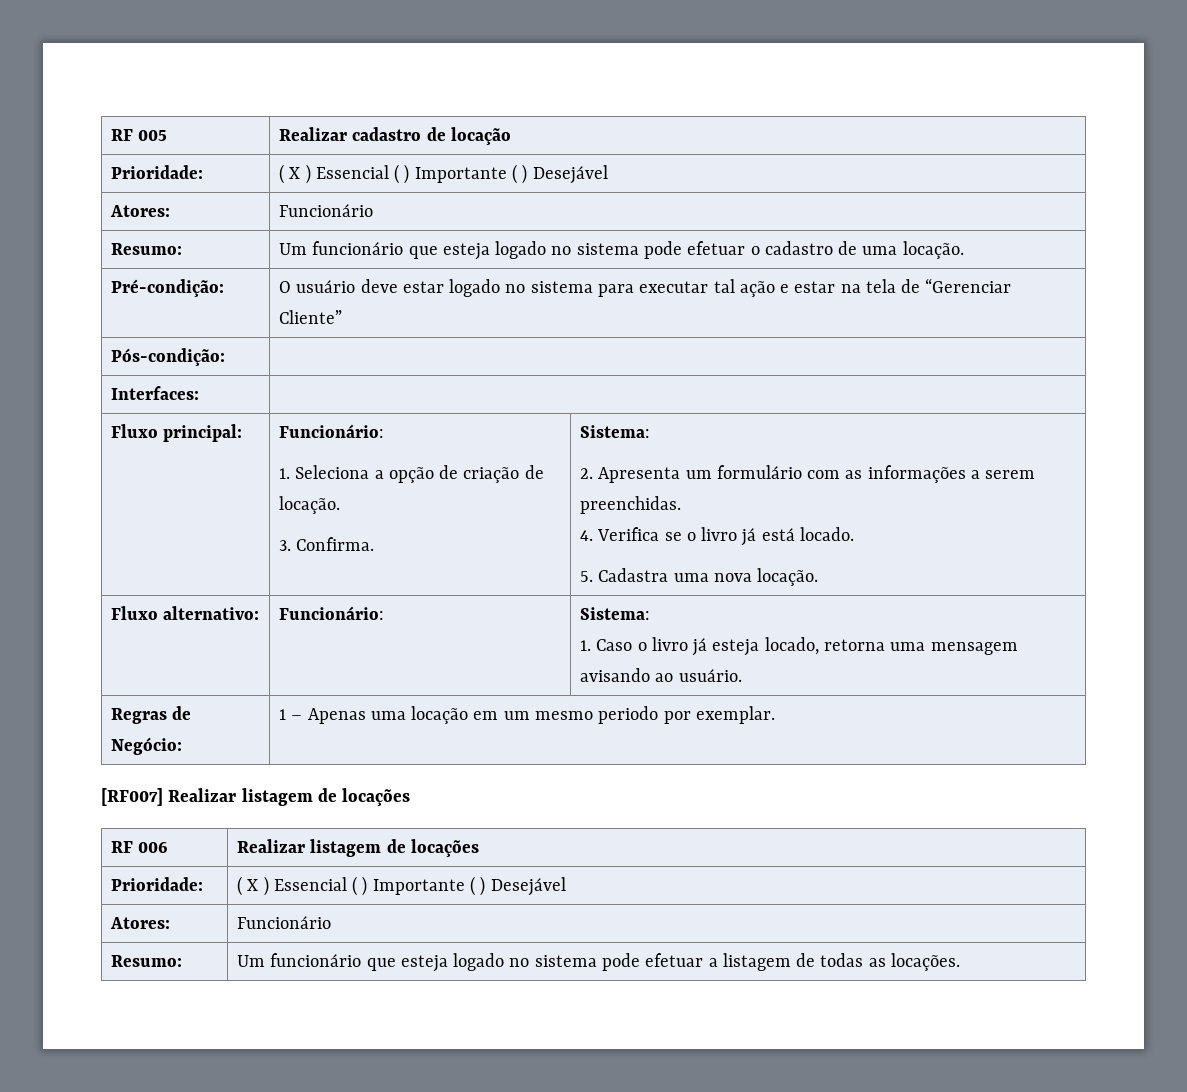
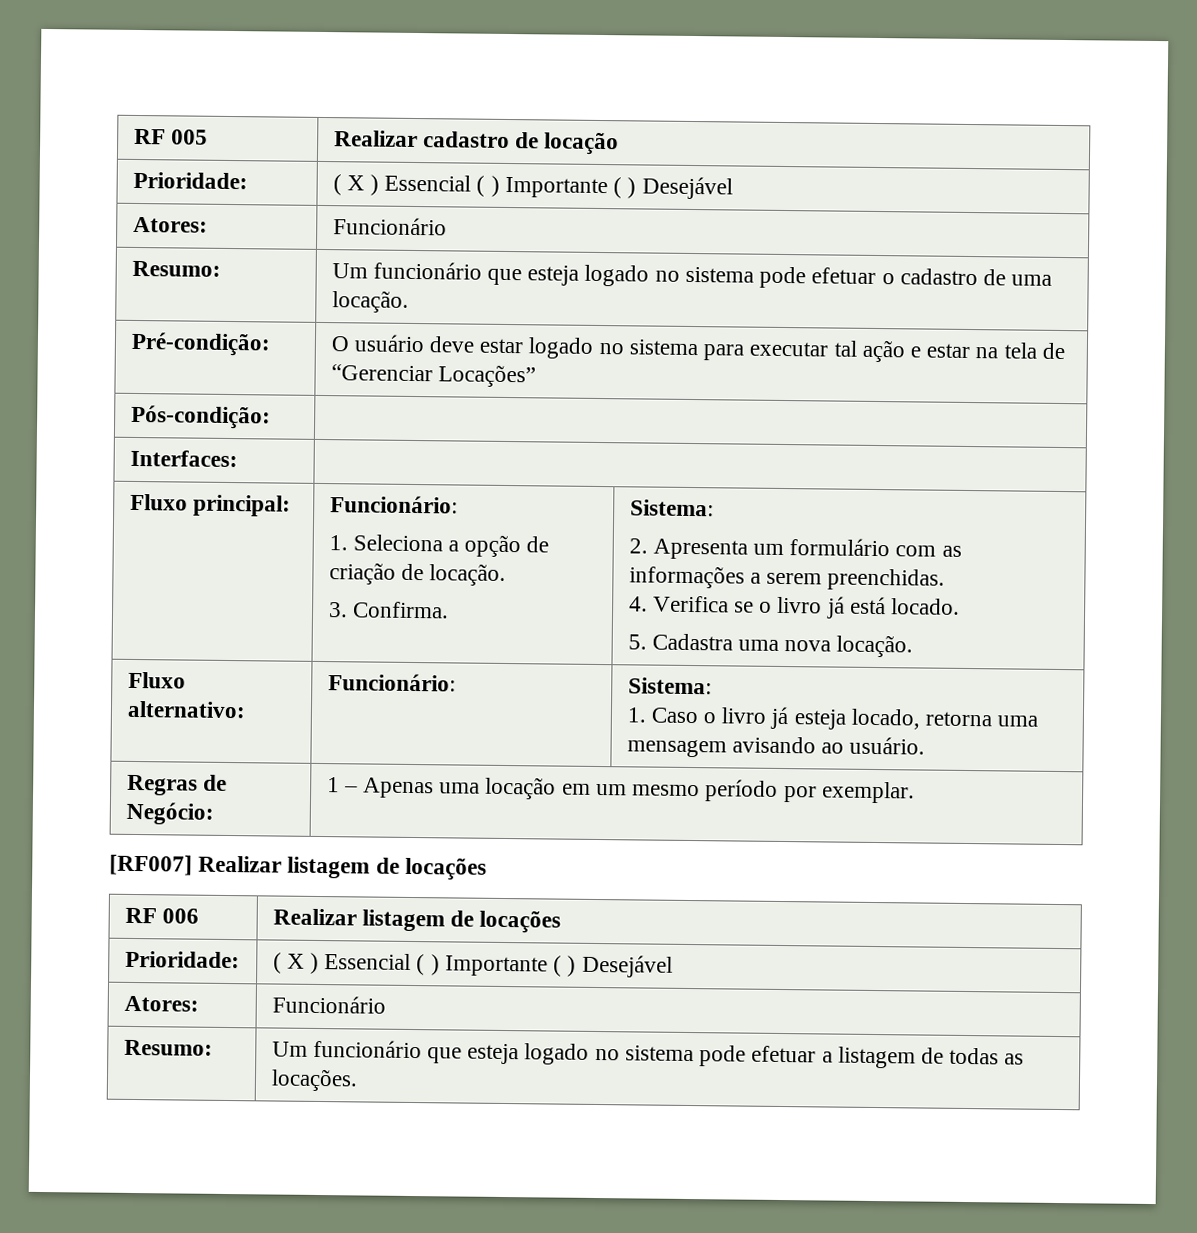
[279,310,343,324] Cliente” -> [437,364,536,388] Locações”
[598,706,659,724] periodo -> [705,779,779,802] período

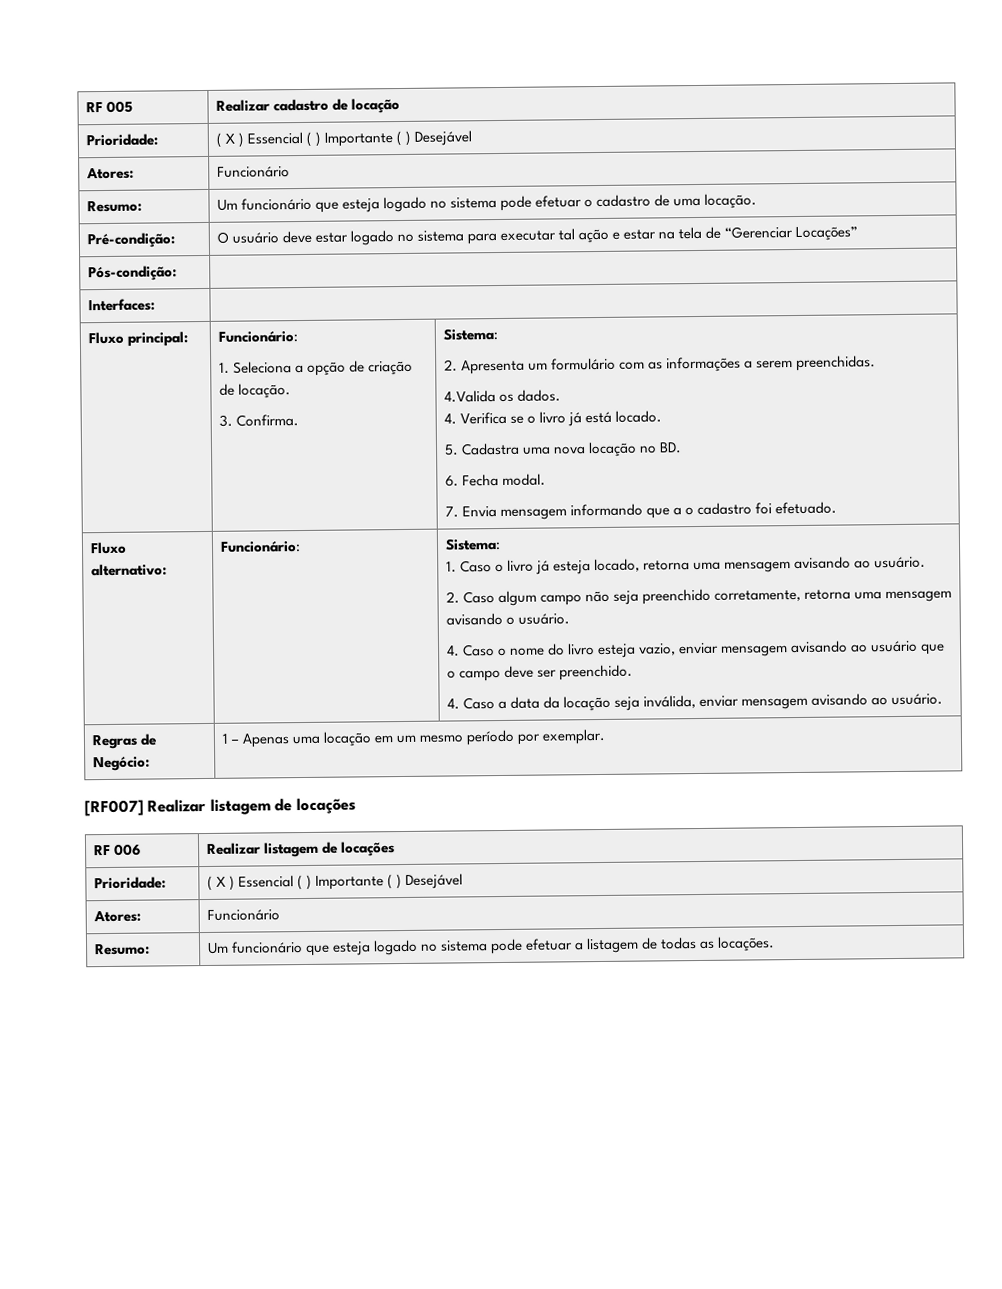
(946, 579) none -> [443,389,561,403] // 4.Valida os dados.
[836,634,914,658] locação. -> [587,441,682,458] [444,473,546,487] [444,501,838,521] locação no BD. // 6. Fecha modal. // 7. Envia mensagem informando que a o cadastro foi efetuado.
(926, 745) none -> [445,588,953,607] [445,612,570,626] [446,640,946,659] [446,664,633,682] [446,693,944,712] // 2. Caso algum campo não seja preenchido corretamente, retorna uma mensagem avisando o usuário. // 4. Caso o nome do livro esteja vazio, enviar mensagem avisando ao usuário que o campo deve ser preenchido. // 4. Caso a data da locação seja inválida, enviar mensagem avisando ao usuário.

